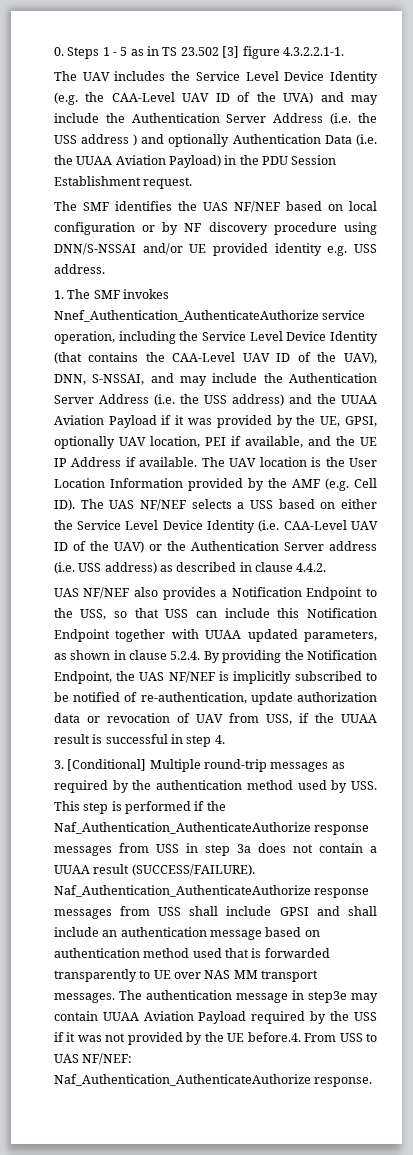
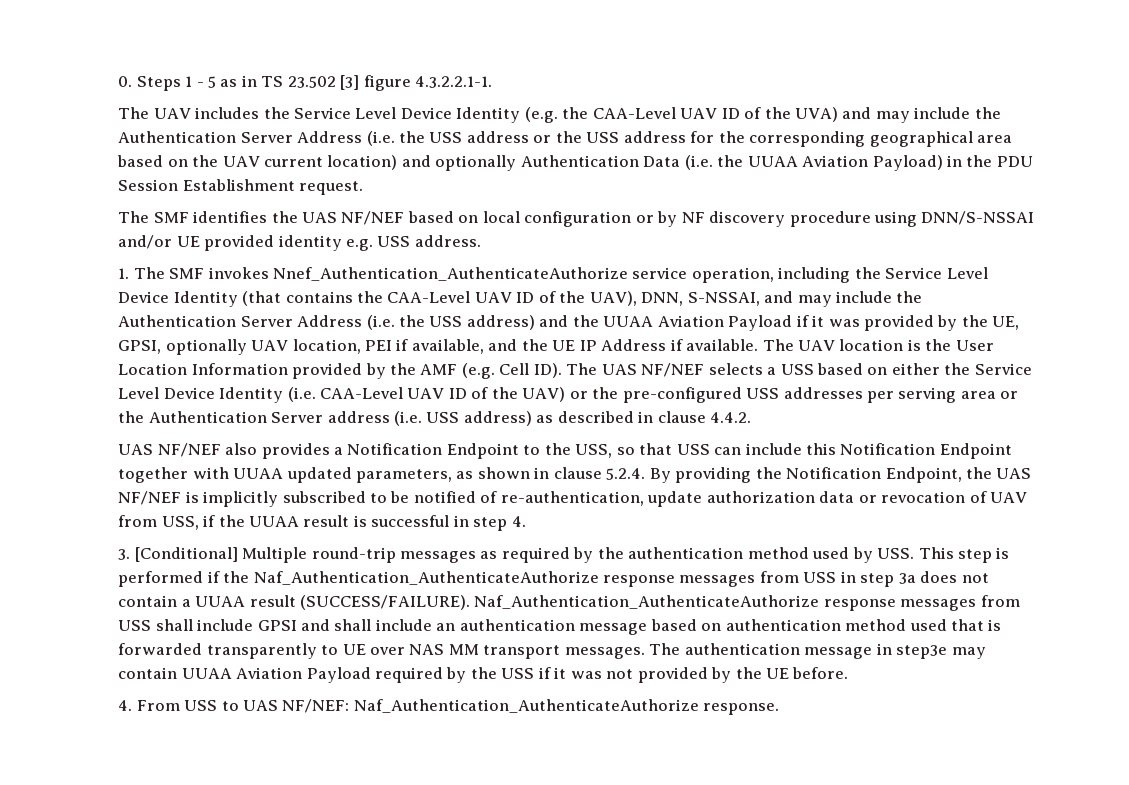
[133,134,138,146] ) -> [533,131,1012,147] [117,155,398,170] or the USS address for the corresponding geographical area based on the UAV current location)
(186, 546) none -> [622,387,1019,403] [118,411,145,423] pre-configured USS addresses per serving area or the
[247,1032,301,1042] before.4. -> [792,667,849,679] [118,700,133,711] before. // 4.

